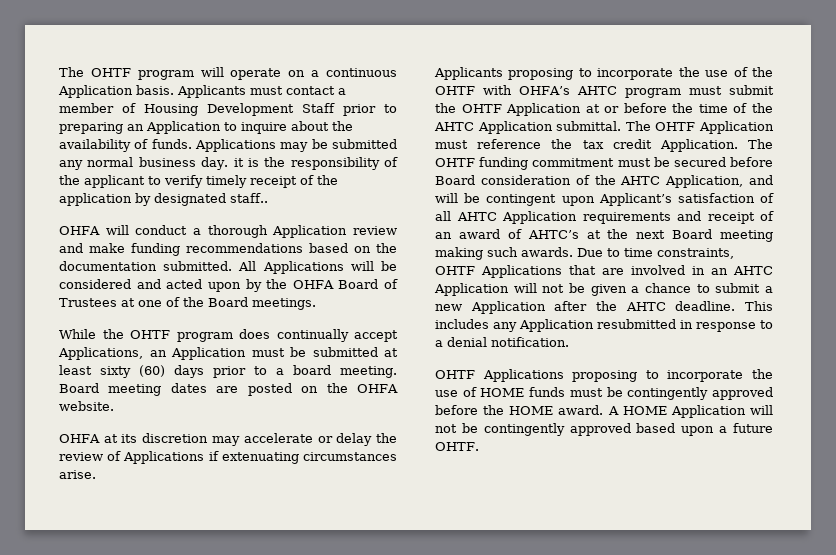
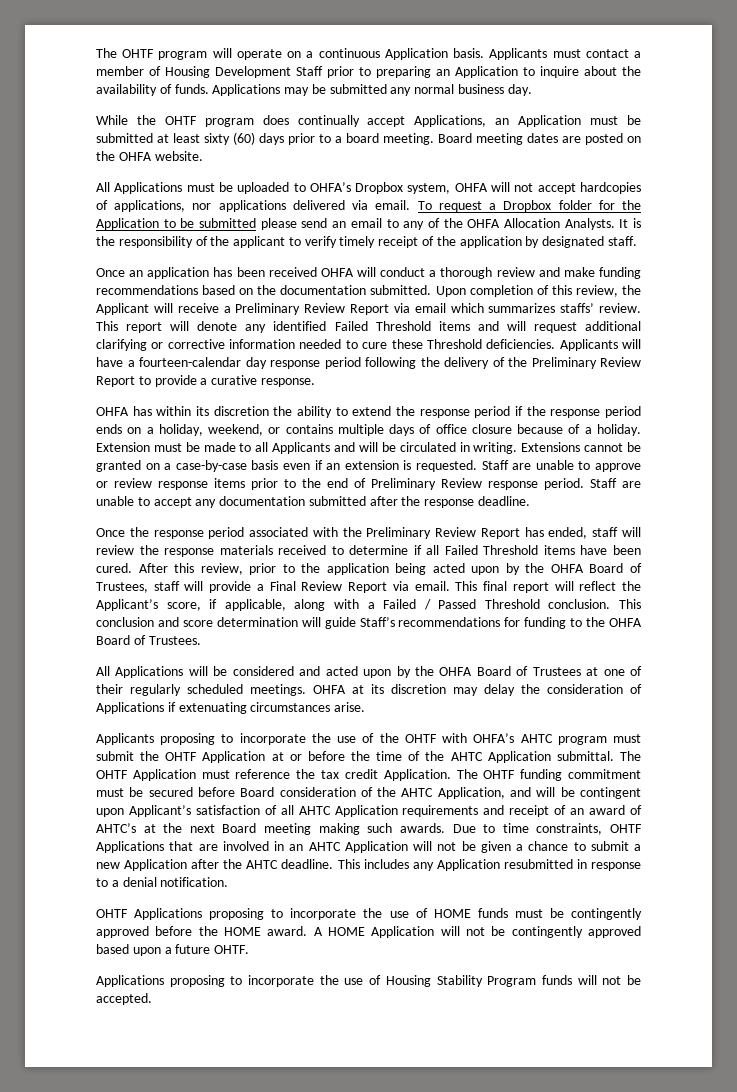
[233,157,398,170] [59,175,338,188] [59,193,268,206] [59,225,397,238] [59,243,397,256] [59,261,397,274] [59,279,398,292] [59,297,316,310] it is the responsibility of the applicant to verify timely receipt of the application by designated staff.. // OHFA will conduct a thorough Application review and make funding recommendations based on the documentation submitted. All Applications will be considered and acted upon by the OHFA Board of Trustees at one of the Board meetings. -> (532, 90) none
(114, 406) none -> [96,182,642,194] [96,200,641,212] [96,218,641,230] [96,236,637,248] [96,267,641,279] [96,285,641,297] [96,303,641,315] [96,321,641,333] [96,339,642,351] [96,357,641,369] [96,375,315,387] [96,406,642,418] [96,424,641,436] [96,442,642,454] [96,460,642,472] [96,478,641,490] [96,496,531,508] [96,527,641,539] [96,545,642,557] [96,563,642,575] [96,581,641,593] [96,599,641,611] [96,617,643,629] [96,635,201,645] [96,666,642,678] [96,684,306,696] All Applications must be uploaded to OHFA’s Dropbox system, OHFA will not accept hardcopies of applications, nor applications delivered via email. To request a Dropbox folder for the Application to be submitted please send an email to any of the OHFA Allocation Analysts. It is the responsibility of the applicant to verify timely receipt of the application by designated staff. // Once an application has been received OHFA will conduct a thorough review and make funding recommendations based on the documentation submitted. Upon completion of this review, the Applicant will receive a Preliminary Review Report via email which summarizes staffs’ review. This report will denote any identified Failed Threshold items and will request additional clarifying or corrective information needed to cure these Threshold deficiencies. Applicants will have a fourteen-calendar day response period following the delivery of the Preliminary Review Report to provide a curative response. // OHFA has within its discretion the ability to extend the response period if the response period ends on a holiday, weekend, or contains multiple days of office closure because of a holiday. Extension must be made to all Applicants and will be circulated in writing. Extensions cannot be granted on a case-by-case basis even if an extension is requested. Staff are unable to approve or review response items prior to the end of Preliminary Review response period. Staff are unable to accept any documentation submitted after the response deadline. // Once the response period associated with the Preliminary Review Report has ended, staff will review the response materials received to determine if all Failed Threshold items have been cured. After this review, prior to the application being acted upon by the OHFA Board of Trustees, staff will provide a Final Review Report via email. This final report will reflect the Applicant’s score, if applicable, along with a Failed / Passed Threshold conclusion. This conclusion and score determination will guide Staff’s recommendations for funding to the OHFA Board of Trustees. // All Applications will be considered and acted upon by the OHFA Board of Trustees at one of their regularly scheduled meetings.
[243,433,333,443] accelerate or -> (478, 691) none
[59,452,103,461] review -> [547,684,623,694] consideration
(479, 446) none -> [96,975,641,987] [96,993,152,1005] // Applications proposing to incorporate the use of Housing Stability Program funds will not be accepted.

